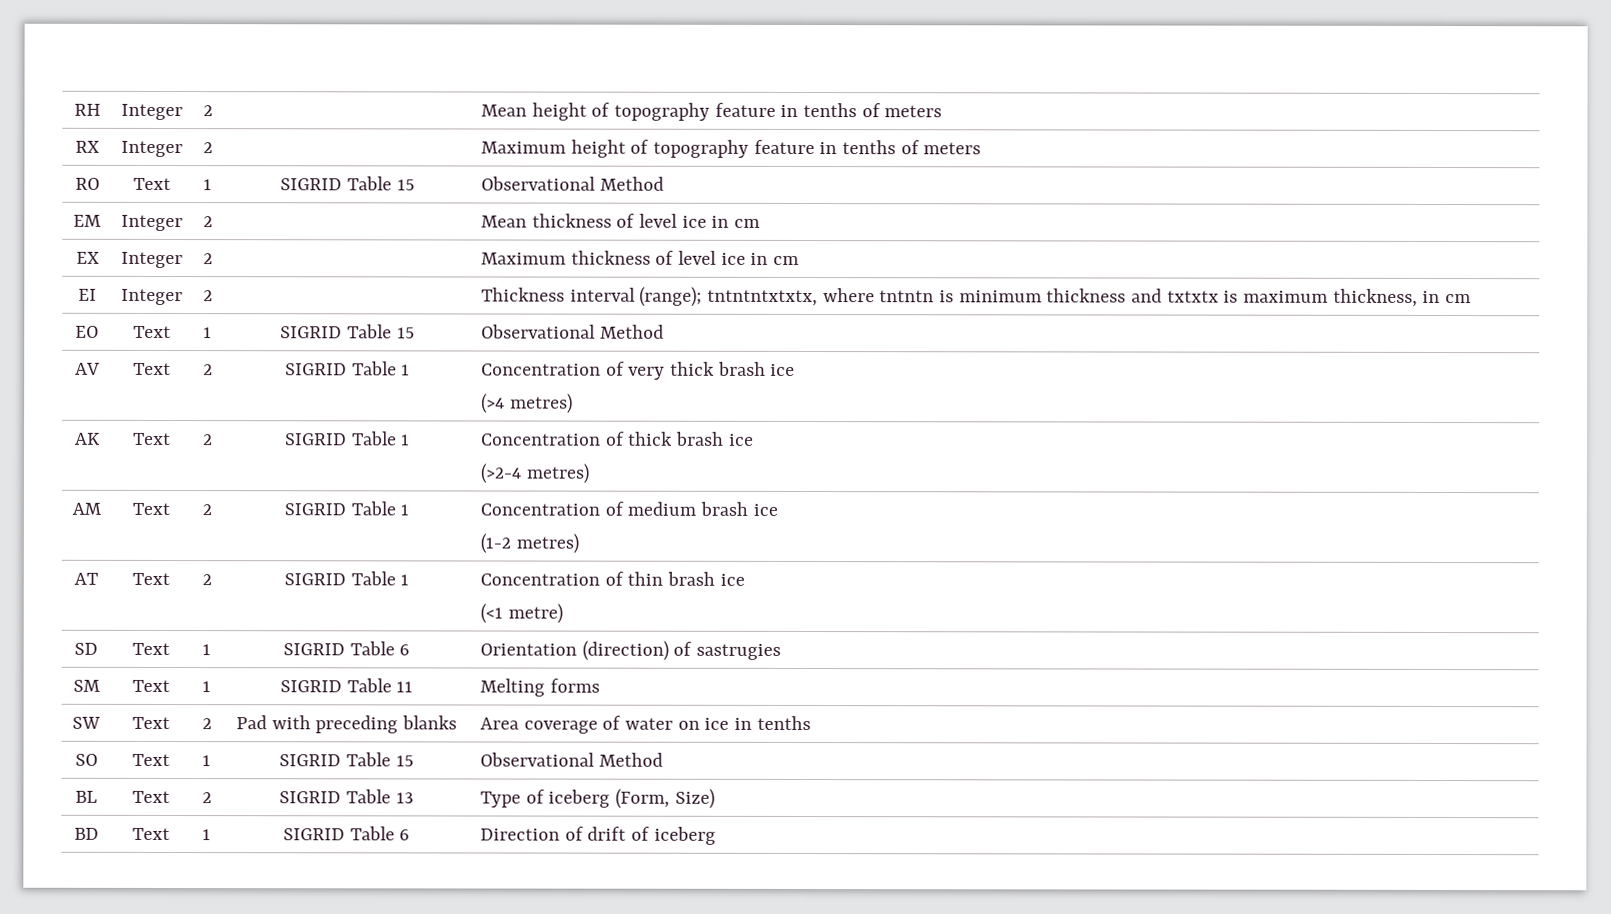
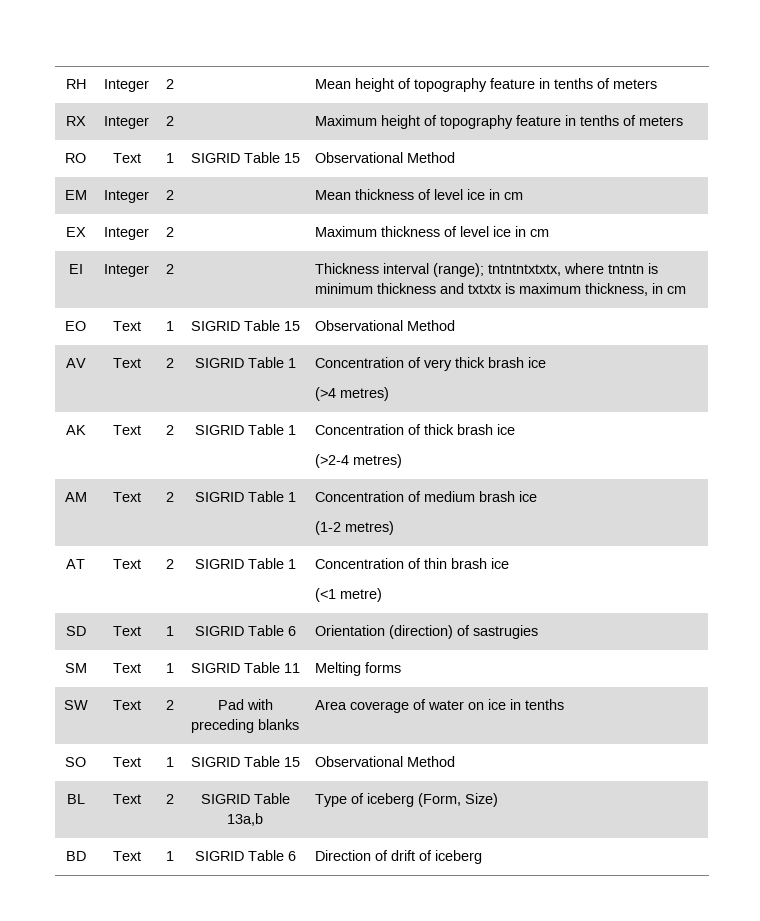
[395,792,414,804] 13 -> [227,813,263,826] 13a,b

